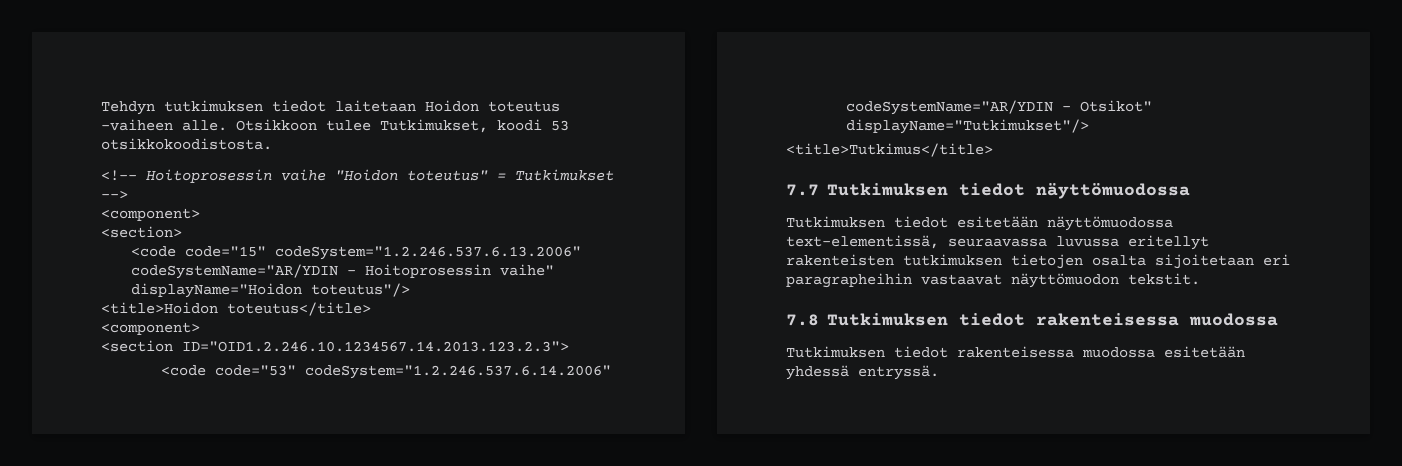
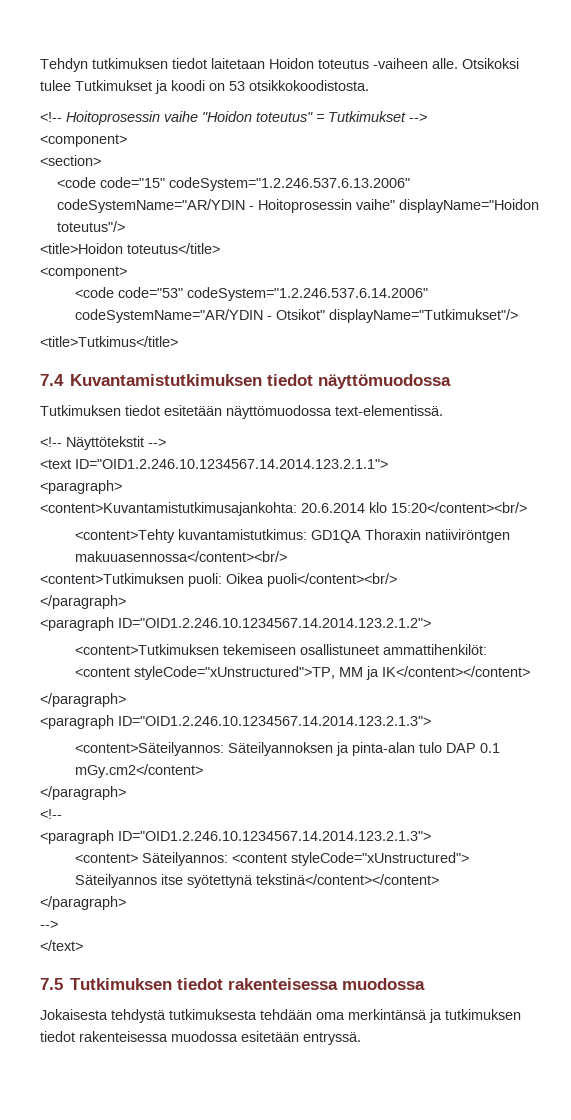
[236,119,542,133] Otsikkoon tulee Tutkimukset, koodi -> [462,58,519,69] [40,80,225,94] Otsikoksi tulee Tutkimukset ja koodi on
[101,340,569,352] // <section ID="OID1.2.246.10.1234567.14.2013.123.2.3"> -> (127, 272) none
[786,183,948,196] 7.7 Tutkimuksen -> [40,374,263,386] 7.4 Kuvantamistutkimuksen
[786,235,1209,250] [786,254,1290,269] [786,273,1200,288] [786,313,1278,326] [786,346,885,358] text-elementissä, seuraavassa luvussa eritellyt rakenteisten tutkimuksen tietojen osalta sijoitetaan eri paragrapheihin vastaavat näyttömuodon tekstit. // 7.8 Tutkimuksen tiedot rakenteisessa muodossa // Tutkimuksen -> [335,405,443,416] [40,436,166,450] [40,459,388,469] [40,480,122,494] [40,502,527,516] [74,529,510,543] [74,551,287,562] [40,573,397,587] [40,595,126,609] [40,617,431,631] [74,644,487,655] [74,666,530,680] [40,693,126,707] [40,715,431,729] [74,742,500,756] [74,764,203,778] [40,786,126,800] [40,809,62,819] [40,830,431,844] [74,852,469,866] [74,874,439,888] [40,896,126,910] [40,920,58,929] [40,940,83,951] [40,978,426,990] [40,1009,521,1023] text-elementissä. // <!-- Näyttötekstit --> // <text ID="OID1.2.246.10.1234567.14.2014.123.2.1.1"> // <paragraph> // <content>Kuvantamistutkimusajankohta: 20.6.2014 klo 15:20</content><br/> // <content>Tehty kuvantamistutkimus: GD1QA Thoraxin natiiviröntgen makuuasennossa</content><br/> // <content>Tutkimuksen puoli: Oikea puoli</content><br/> // </paragraph> // <paragraph ID="OID1.2.246.10.1234567.14.2014.123.2.1.2"> // <content>Tutkimuksen tekemiseen osallistuneet ammattihenkilöt: <content styleCode="xUnstructured">TP, MM ja IK</content></content> // </paragraph> // <paragraph ID="OID1.2.246.10.1234567.14.2014.123.2.1.3"> // <content>Säteilyannos: Säteilyannoksen ja pinta-alan tulo DAP 0.1 mGy.cm2</content> // </paragraph> // <!-- // <paragraph ID="OID1.2.246.10.1234567.14.2014.123.2.1.3"> // <content> Säteilyannos: <content styleCode="xUnstructured"> Säteilyannos itse syötettynä tekstinä</content></content> // </paragraph> // --> // </text> // 7.5 Tutkimuksen tiedot rakenteisessa muodossa // Jokaisesta tehdystä tutkimuksesta tehdään oma merkintänsä ja tutkimuksen
[786,365,849,380] yhdessä -> (299, 1036) none

